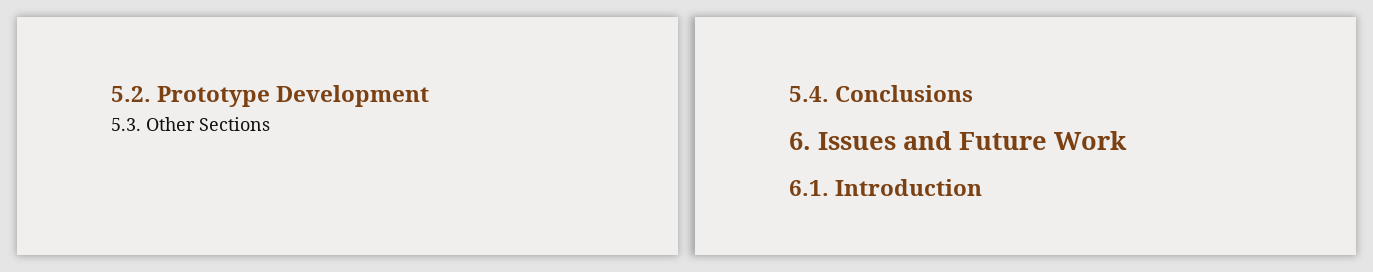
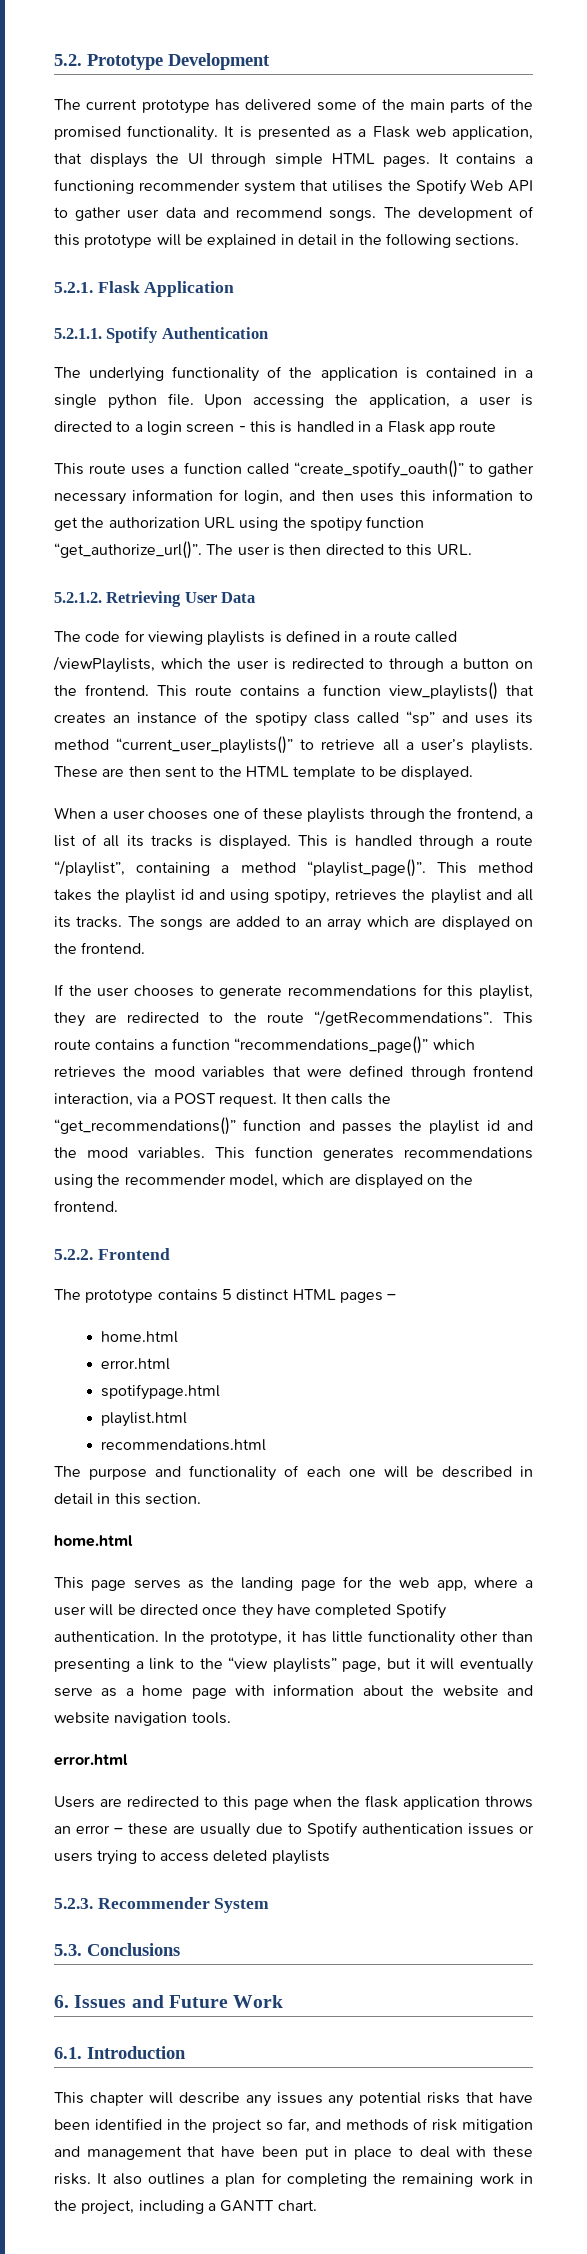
[111,117,270,131] [789,86,829,102] 5.3. Other Sections // 5.4. -> [54,98,534,114] [54,125,533,141] [54,153,534,168] [54,179,533,195] [54,206,534,221] [54,233,520,249] [54,281,235,297] [54,327,268,343] [54,366,533,382] [54,393,533,409] [54,421,497,435] [54,460,534,478] [54,489,533,505] [54,516,425,532] [54,541,472,559] [54,591,256,607] [54,630,458,646] [53,656,533,673] [54,682,534,700] [54,711,533,727] [54,736,534,754] [54,766,474,781] [54,807,533,823] [54,834,533,850] [54,859,534,877] [54,889,533,904] [54,916,533,931] [54,942,146,954] [54,984,533,1000] [54,1010,533,1027] [54,1036,475,1054] [54,1065,533,1080] [54,1093,391,1107] [54,1117,533,1135] [54,1146,533,1161] [54,1174,473,1189] [54,1200,118,1212] [54,1248,170,1260] [54,1289,397,1304] [101,1331,179,1343] [101,1358,171,1370] [101,1384,221,1400] [101,1412,188,1427] [101,1439,267,1451] [54,1465,534,1481] [54,1493,201,1505] [54,1535,133,1547] [54,1576,533,1591] [54,1603,446,1619] [54,1630,533,1646] [54,1657,533,1673] [54,1684,533,1699] [54,1712,231,1726] [54,1754,128,1766] [54,1795,533,1810] [54,1822,534,1838] [54,1850,330,1865] [54,1897,270,1913] [54,1944,82,1956] The current prototype has delivered some of the main parts of the promised functionality. It is presented as a Flask web application, that displays the UI through simple HTML pages. It contains a functioning recommender system that utilises the Spotify Web API to gather user data and recommend songs. The development of this prototype will be explained in detail in the following sections. // 5.2.1. Flask Application // 5.2.1.1. Spotify Authentication // The underlying functionality of the application is contained in a single python file. Upon accessing the application, a user is directed to a login screen - this is handled in a Flask app route // This route uses a function called “create_spotify_oauth()” to gather necessary information for login, and then uses this information to get the authorization URL using the spotipy function “get_authorize_url()”. The user is then directed to this URL. // 5.2.1.2. Retrieving User Data // The code for viewing playlists is defined in a route called /viewPlaylists, which the user is redirected to through a button on the frontend. This route contains a function view_playlists() that creates an instance of the spotipy class called “sp” and uses its method “current_user_playlists()” to retrieve all a user’s playlists. These are then sent to the HTML template to be displayed. // When a user chooses one of these playlists through the frontend, a list of all its tracks is displayed. This is handled through a route “/playlist”, containing a method “playlist_page()”. This method takes the playlist id and using spotipy, retrieves the playlist and all its tracks. The songs are added to an array which are displayed on the frontend. // If the user chooses to generate recommendations for this playlist, they are redirected to the route “/getRecommendations”. This route contains a function “recommendations_page()” which retrieves the mood variables that were defined through frontend interaction, via a POST request. It then calls the “get_recommendations()” function and passes the playlist id and the mood variables. This function generates recommendations using the recommender model, which are displayed on the frontend. // 5.2.2. Frontend // The prototype contains 5 distinct HTML pages – // home.html // error.html // spotifypage.html // playlist.html // recommendations.html // The purpose and functionality of each one will be described in detail in this section. // home.html // This page serves as the landing page for the web app, where a user will be directed once they have completed Spotify authentication. In the prototype, it has little functionality other than presenting a link to the “view playlists” page, but it will eventually serve as a home page with information about the website and website navigation tools. // error.html // Users are redirected to this page when the flask application throws an error – these are usually due to Spotify authentication issues or users trying to access deleted playlists // 5.2.3. Recommender System // 5.3.
(983, 187) none -> [54,2092,533,2107] [54,2118,533,2134] [54,2146,534,2160] [54,2172,533,2187] [54,2200,317,2215] // This chapter will describe any issues any potential risks that have been identified in the project so far, and methods of risk mitigation and management that have been put in place to deal with these risks. It also outlines a plan for completing the remaining work in the project, including a GANTT chart.

